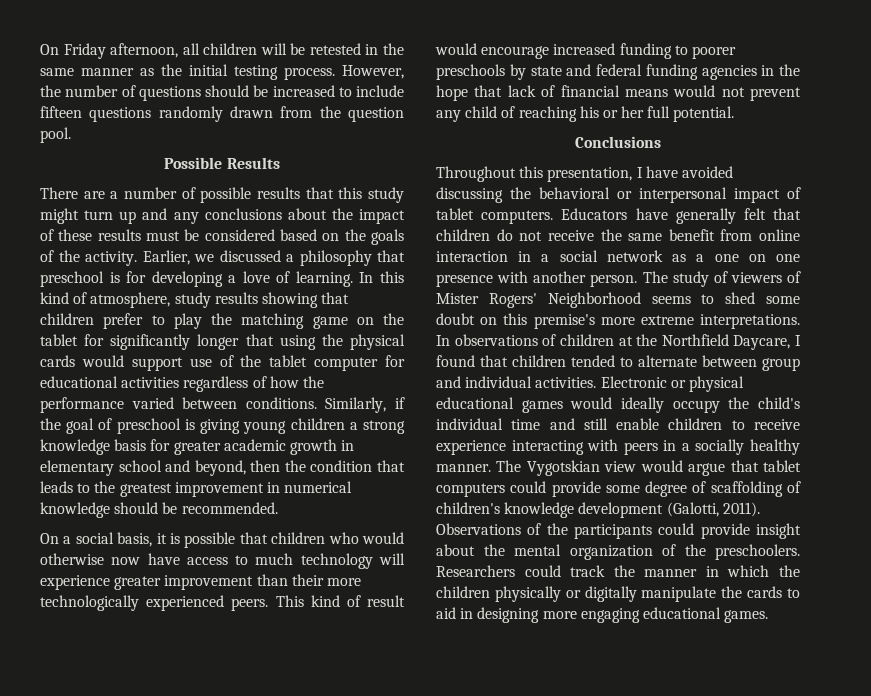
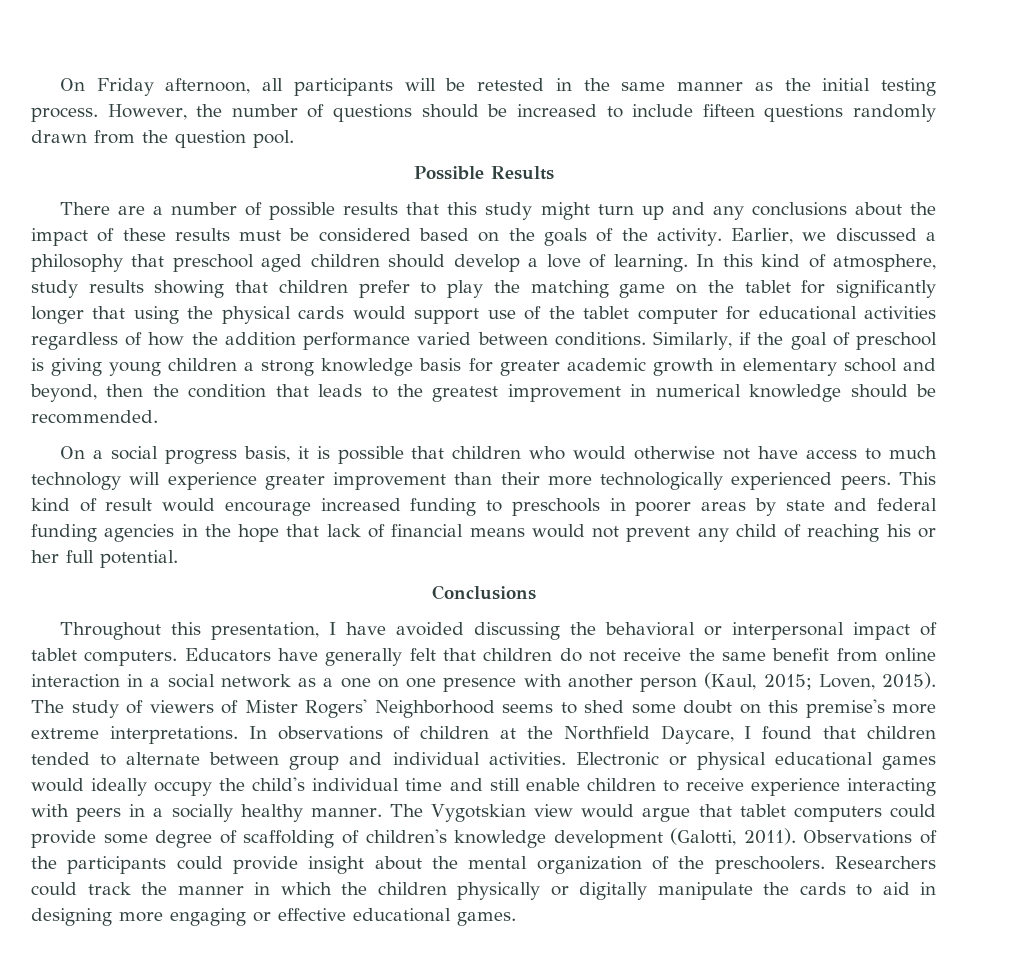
[203,43,258,55] children -> [293,78,393,96] participants
[109,271,223,287] is for developing -> [261,254,520,272] aged children should develop
(324, 382) none -> [224,332,296,346] addition
(114, 538) none -> [164,449,237,464] progress
[111,557,141,565] now -> [723,448,751,460] not
[691,46,736,59] [436,64,505,80] poorer preschools -> [511,498,747,516] preschools in poorer areas
[590,274,638,287] person. -> [640,672,937,692] person (Kaul, 2015; Loven, 2015).
(640, 615) none -> [253,908,346,922] or effective

